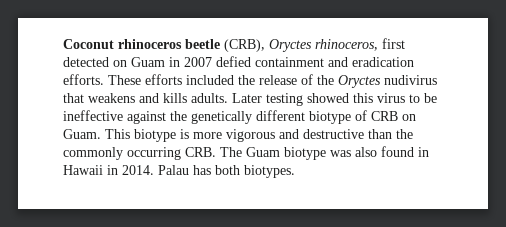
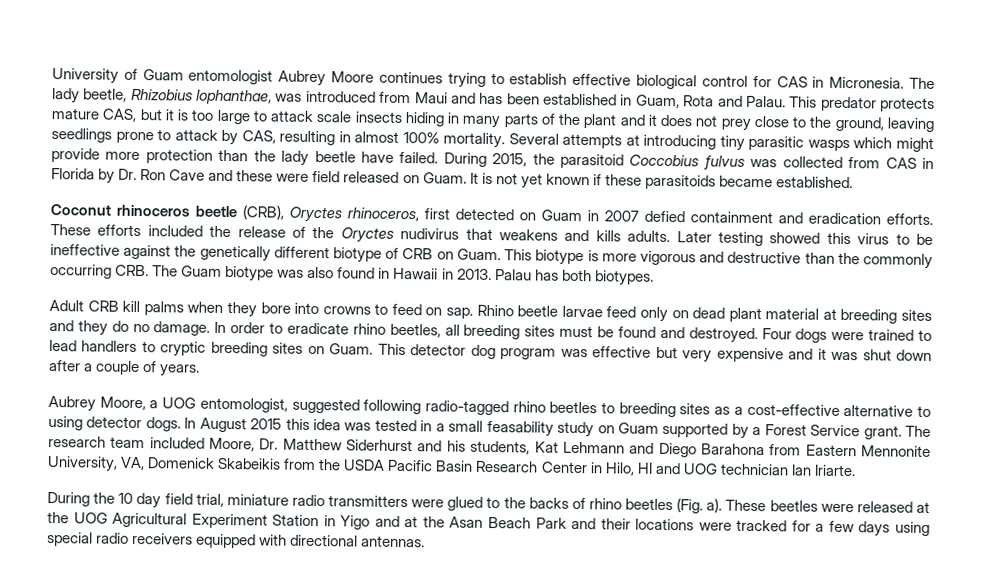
(63, 44) none -> [52,68,936,90] [52,88,935,113] [51,108,934,133] [51,128,934,153] [51,148,935,170] [51,168,854,190] University of Guam entomologist Aubrey Moore continues trying to establish effective biological control for CAS in Micronesia. The lady beetle, Rhizobius lophanthae, was introduced from Maui and has been established in Guam, Rota and Palau. This predator protects mature CAS, but it is too large to attack scale insects hiding in many parts of the plant and it does not prey close to the ground, leaving seedlings prone to attack by CAS, resulting in almost 100% mortality. Several attempts at introducing tiny parasitic wasps which might provide more protection than the lady beetle have failed. During 2015, the parasitoid Coccobius fulvus was collected from CAS in Florida by Dr. Ron Cave and these were field released on Guam. It is not yet known if these parasitoids became established. //
[122,165,154,175] 2014. -> [456,268,492,281] 2013.
(295, 171) none -> [49,299,933,324] [49,319,932,344] [49,339,933,363] [49,359,201,377] [48,395,932,418] [48,415,931,440] [48,435,932,458] [47,455,856,477] [47,491,931,514] [47,511,930,537] [47,531,426,549] // Adult CRB kill palms when they bore into crowns to feed on sap. Rhino beetle larvae feed only on dead plant material at breeding sites and they do no damage. In order to eradicate rhino beetles, all breeding sites must be found and destroyed. Four dogs were trained to lead handlers to cryptic breeding sites on Guam. This detector dog program was effective but very expensive and it was shut down after a couple of years. // Aubrey Moore, a UOG entomologist, suggested following radio-tagged rhino beetles to breeding sites as a cost-effective alternative to using detector dogs. In August 2015 this idea was tested in a small feasability study on Guam supported by a Forest Service grant. The research team included Moore, Dr. Matthew Siderhurst and his students, Kat Lehmann and Diego Barahona from Eastern Mennonite University, VA, Domenick Skabeikis from the USDA Pacific Basin Research Center in Hilo, HI and UOG technician Ian Iriarte. // During the 10 day field trial, miniature radio transmitters were glued to the backs of rhino beetles (Fig. a). These beetles were released at the UOG Agricultural Experiment Station in Yigo and at the Asan Beach Park and their locations were tracked for a few days using special radio receivers equipped with directional antennas.

